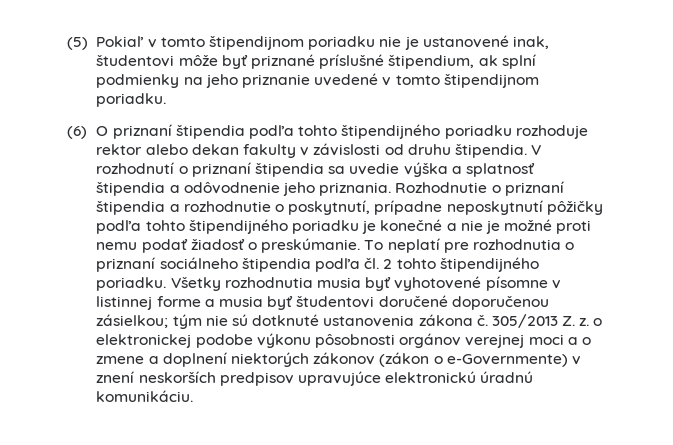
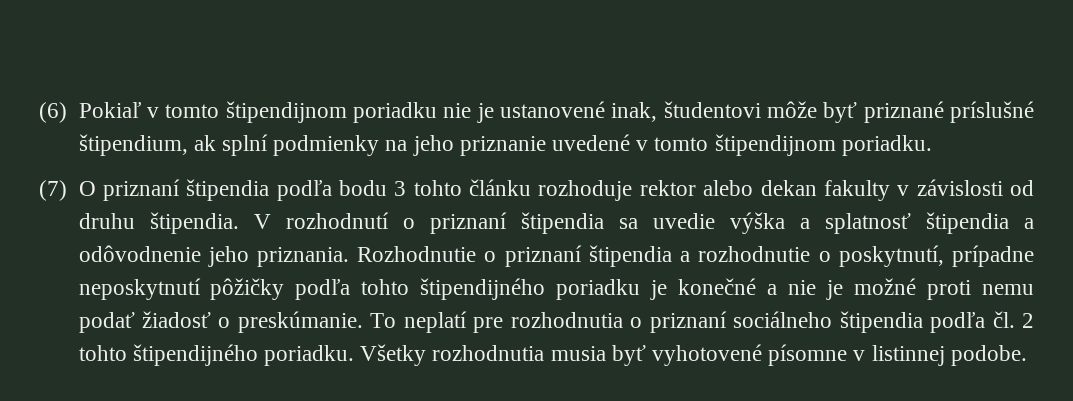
[67,37,88,50] (5) -> [39,102,67,123] (6)
[67,126,87,139] (6) -> [39,180,67,201] (7)
[298,124,512,139] tohto štipendijného poriadku -> [338,179,532,196] bodu 3 tohto článku
[156,295,549,310] [96,314,603,329] [96,333,591,348] [96,352,581,367] [96,371,534,386] [96,390,194,402] forme a musia byť študentovi doručené doporučenou zásielkou; tým nie sú dotknuté ustanovenia zákona č. 305/2013 Z. z. o elektronickej podobe výkonu pôsobnosti orgánov verejnej moci a o zmene a doplnení niektorých zákonov (zákon o e-Governmente) v znení neskorších predpisov upravujúce elektronickú úradnú komunikáciu. -> [950,345,1027,366] podobe.

